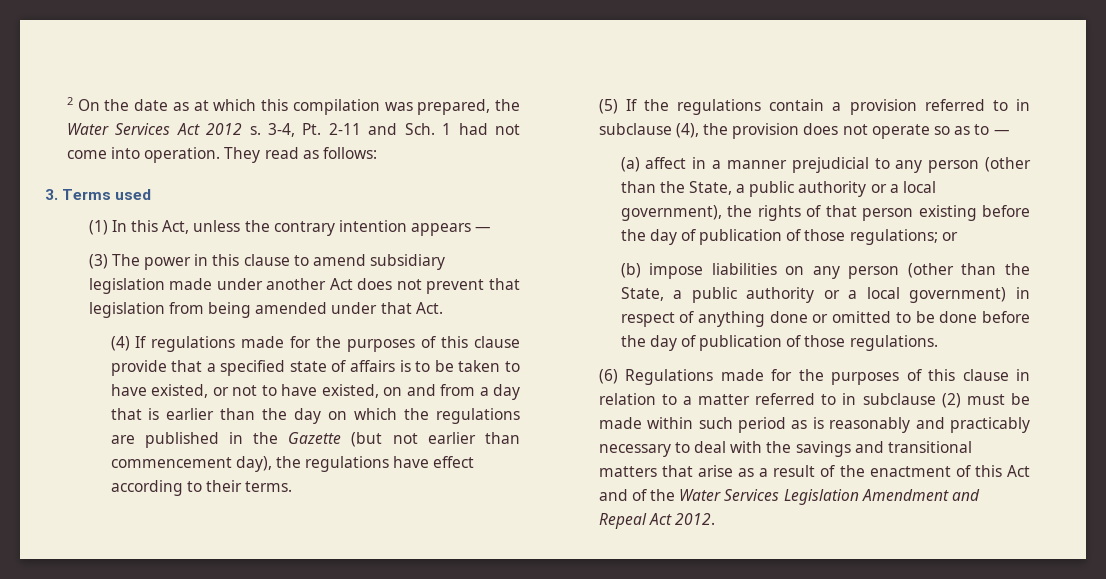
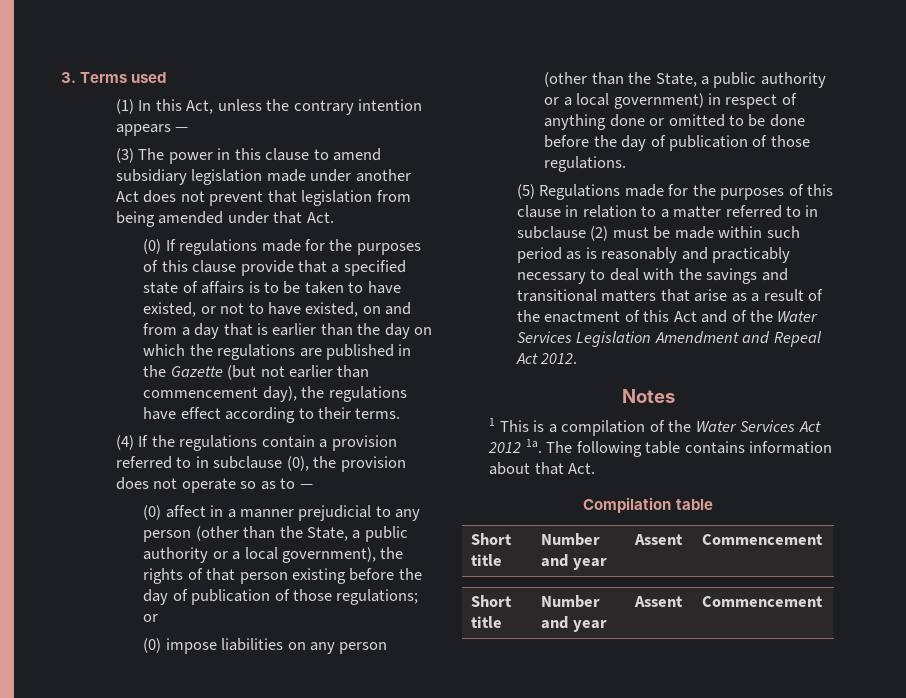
[66,97,520,115] [66,123,520,137] [66,147,377,163] 2 On the date as at which this compilation was prepared, the Water Services Act 2012 s. 3-4, Pt. 2-11 and Sch. 1 had not come into operation. They read as follows: // -> (61, 77) none
[110,336,130,351] (4) -> [143,239,162,254] (0)
[598,99,618,114] (5) -> [115,435,134,450] (4)
[675,123,699,138] (4), -> [286,456,309,471] (0),
[620,157,640,172] (a) -> [143,505,162,520] (0)
[620,263,641,278] (b) -> [143,638,162,653] (0)
[598,369,618,384] (6) -> [516,184,535,199] (5)
(716, 519) none -> [621,389,675,403] [489,418,821,436] [488,439,833,457] [489,462,596,475] [583,497,713,513] [471,533,513,545] [471,554,503,566] [541,533,601,546] [541,554,607,570] [634,534,684,545] [702,534,824,545] [471,595,513,607] [471,616,503,628] [541,595,601,608] [541,616,607,632] [634,596,684,607] [702,596,824,607] // Notes // 1 This is a compilation of the Water Services Act 2012 1a. The following table contains information about that Act. // Compilation table // Short title | Number and year | Assent | Commencement // Short title | Number and year | Assent | Commencement

